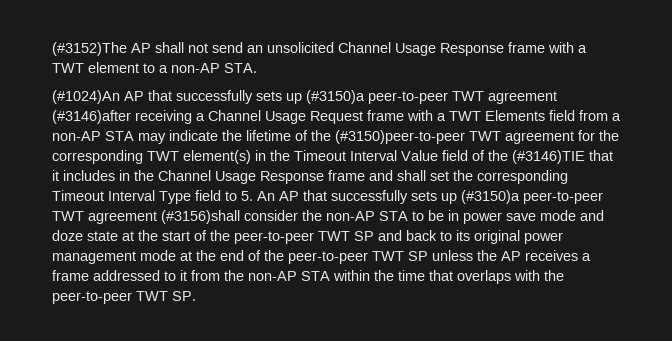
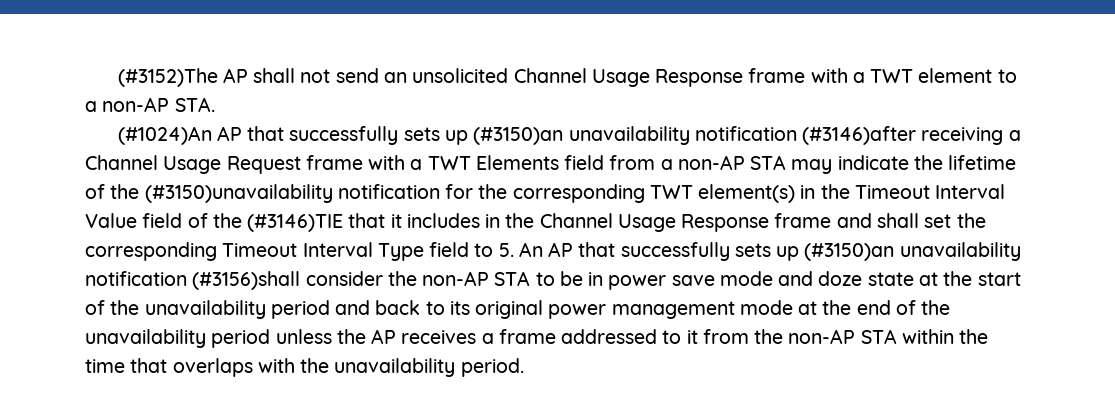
[306,90,557,104] (#3150)a peer-to-peer TWT agreement -> [473,126,797,145] (#3150)an unavailability notification
[335,130,574,144] (#3150)peer-to-peer TWT agreement -> [144,184,440,203] (#3150)unavailability notification
[461,190,603,204] [52,211,157,224] (#3150)a peer-to-peer TWT agreement -> [804,242,1021,261] [85,271,187,286] (#3150)an unavailability notification
[234,231,374,244] peer-to-peer TWT SP -> [144,300,330,319] unavailability period
[288,251,428,264] peer-to-peer TWT SP -> [85,329,271,348] unavailability period
[52,291,196,304] peer-to-peer TWT SP. -> [334,358,524,377] unavailability period.

